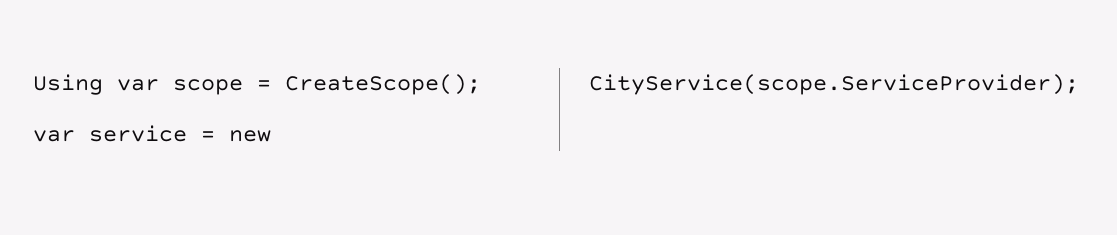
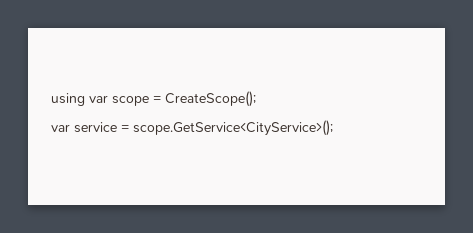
[33,74,103,95] Using -> [51,93,85,106] using
[229,130,271,142] [589,74,1079,95] new CityService(scope.ServiceProvider); -> [133,120,333,136] scope.GetService<CityService>();

